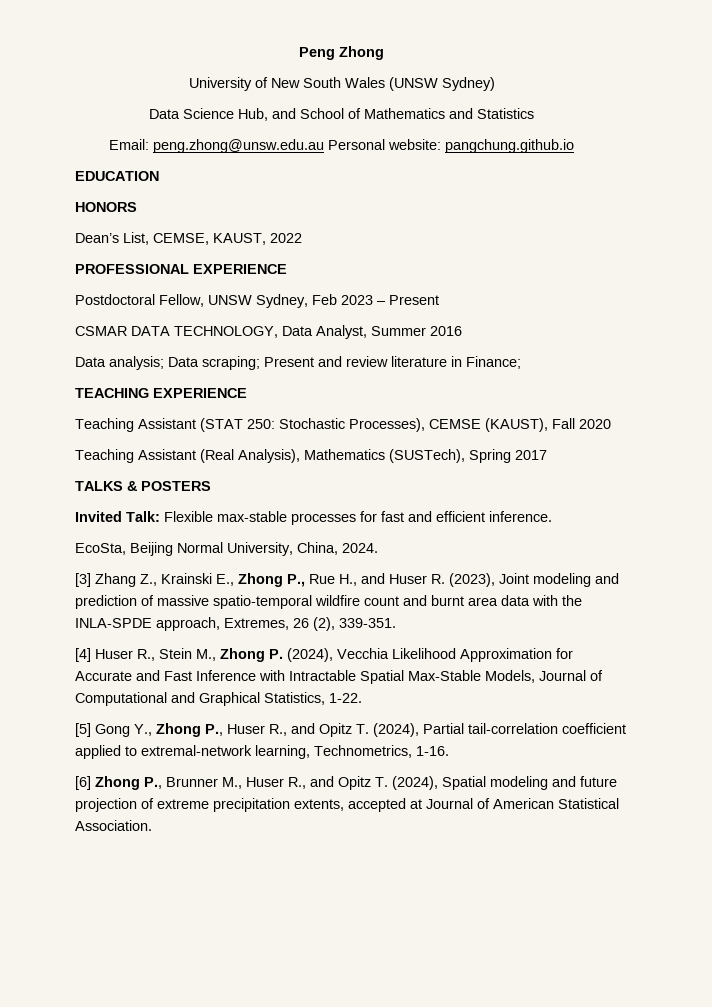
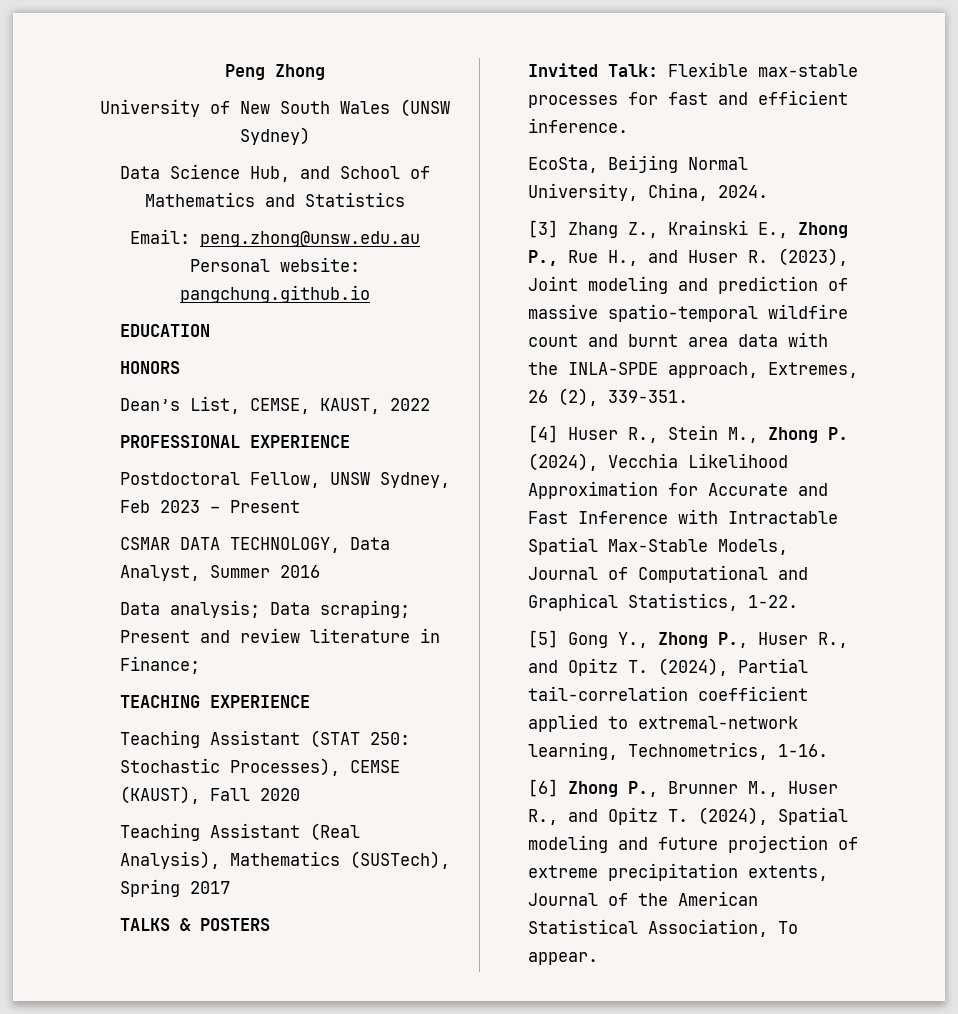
[348,798,491,812] accepted at Journal of -> [528,893,669,906] Journal of the
[75,820,153,831] Association. -> [648,919,799,937] [528,952,599,965] Association, To appear.

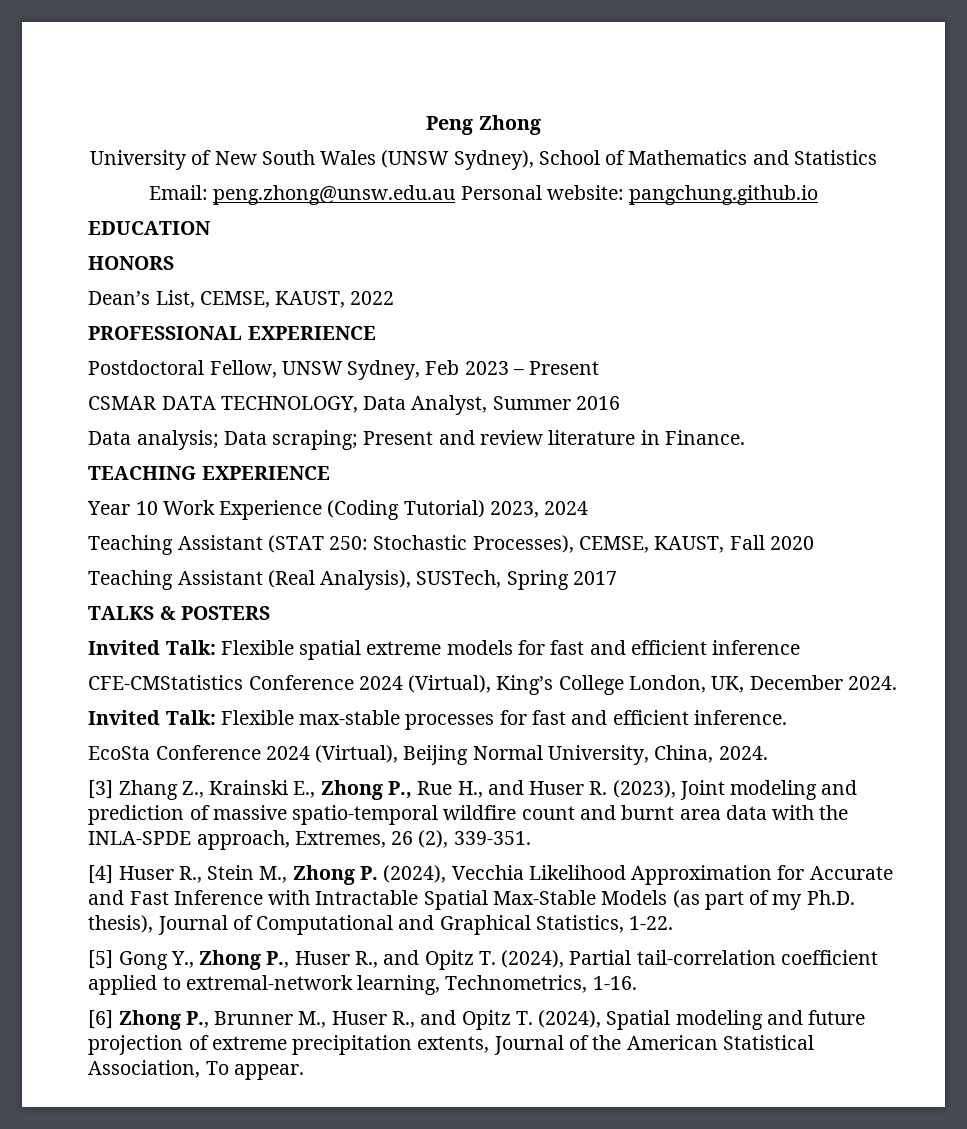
[240,127,310,145] [120,164,330,182] Sydney) // Data Science Hub, and -> [453,150,534,170] Sydney),
[120,656,201,674] Finance; -> [664,430,745,445] Finance.
(311, 701) none -> [87,500,589,520] // Year 10 Work Experience (Coding Tutorial) 2023, 2024
[350,760,401,773] [120,786,201,804] CEMSE (KAUST), -> [578,536,725,553] CEMSE, KAUST,
[230,851,451,869] Mathematics (SUSTech), -> [416,570,502,588] SUSTech,
(271, 924) none -> [88,640,801,660] [88,675,897,695] // Invited Talk: Flexible spatial extreme models for fast and efficient inference // CFE-CMStatistics Conference 2024 (Virtual), King’s College London, UK, December 2024.
[528,157,599,173] EcoSta, -> [88,745,399,763] EcoSta Conference 2024 (Virtual),
[718,539,789,555] Models, -> [601,890,855,910] [88,915,154,933] Models (as part of my Ph.D. thesis),

